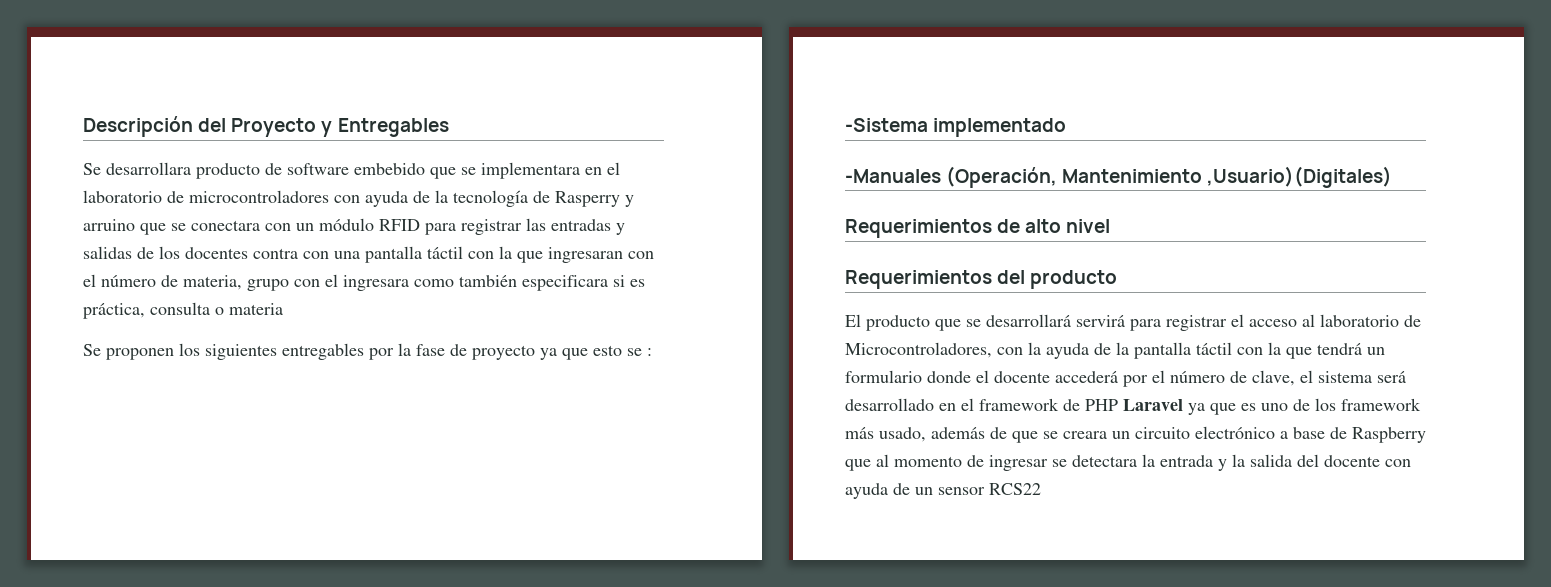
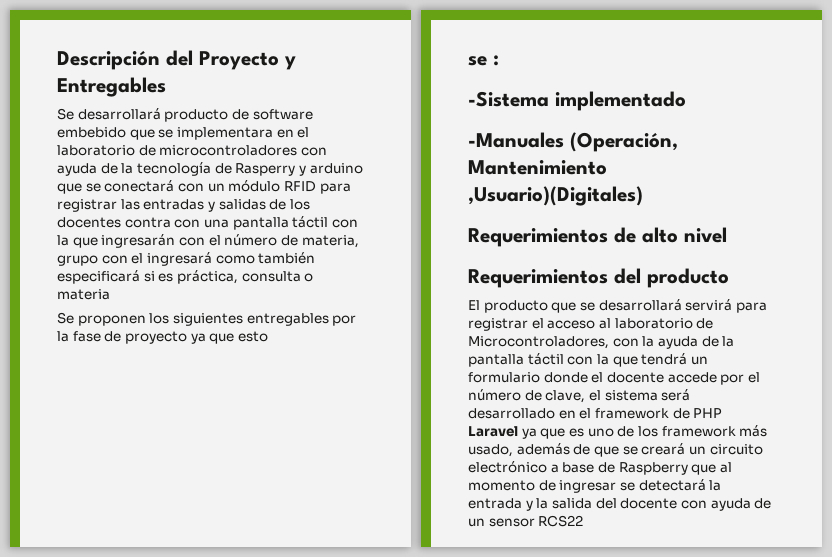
[106,162,191,175] desarrollara -> [77,108,161,120] desarrollará
[83,219,260,235] arruino que se conectara -> [309,163,363,174] [57,180,175,194] arduino que se conectará
[548,247,623,263] ingresaran -> [101,234,176,248] ingresarán
[343,275,409,291] ingresara -> [146,252,212,266] ingresará
[522,275,608,291] especificara -> [57,270,140,284] especificará
(622, 350) none -> (268, 336) //
[1055,371,1118,383] accederá -> [667,372,717,383] accede
[1063,431,1107,439] creara -> [641,443,686,455] creará
[1072,455,1137,467] detectara -> [638,479,706,491] detectará

